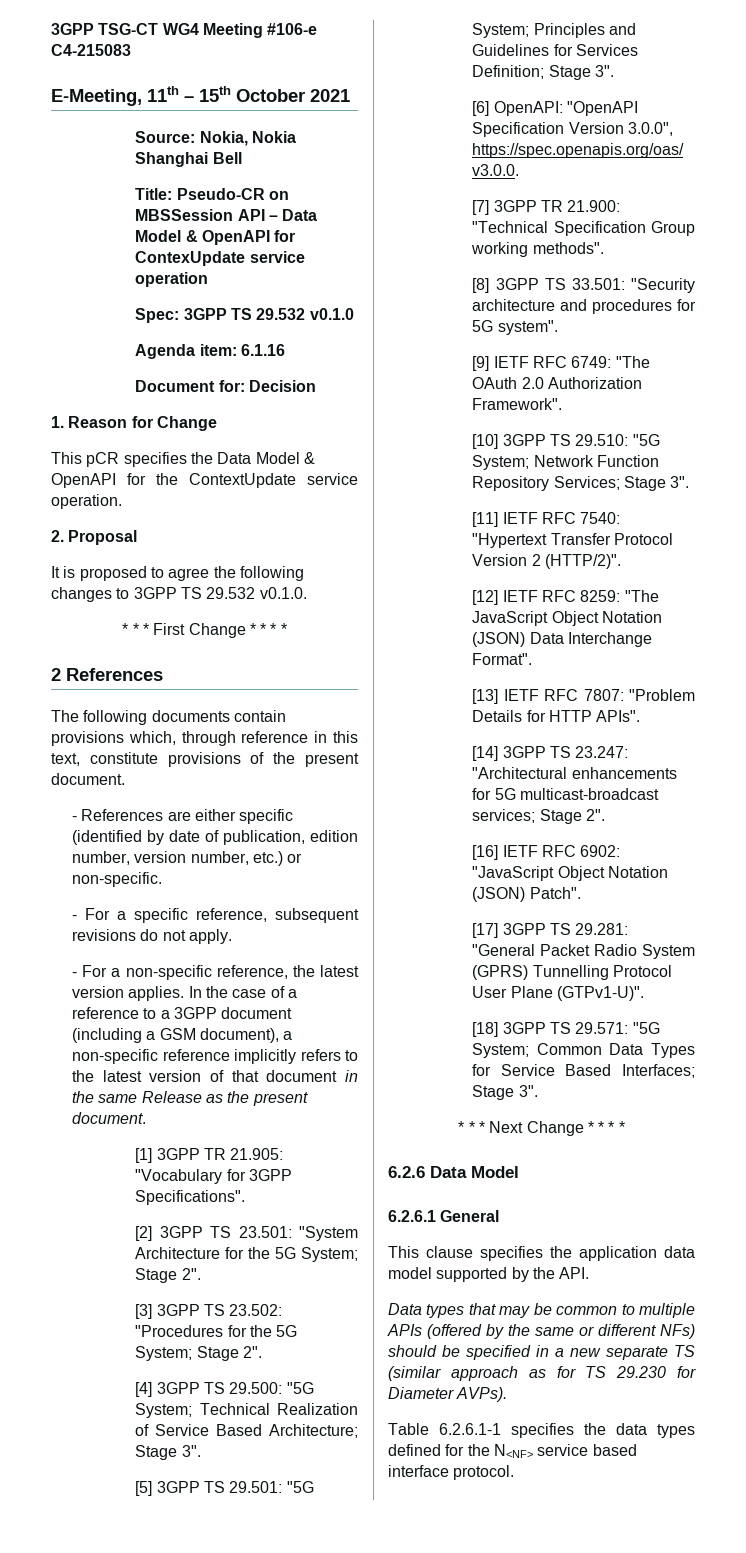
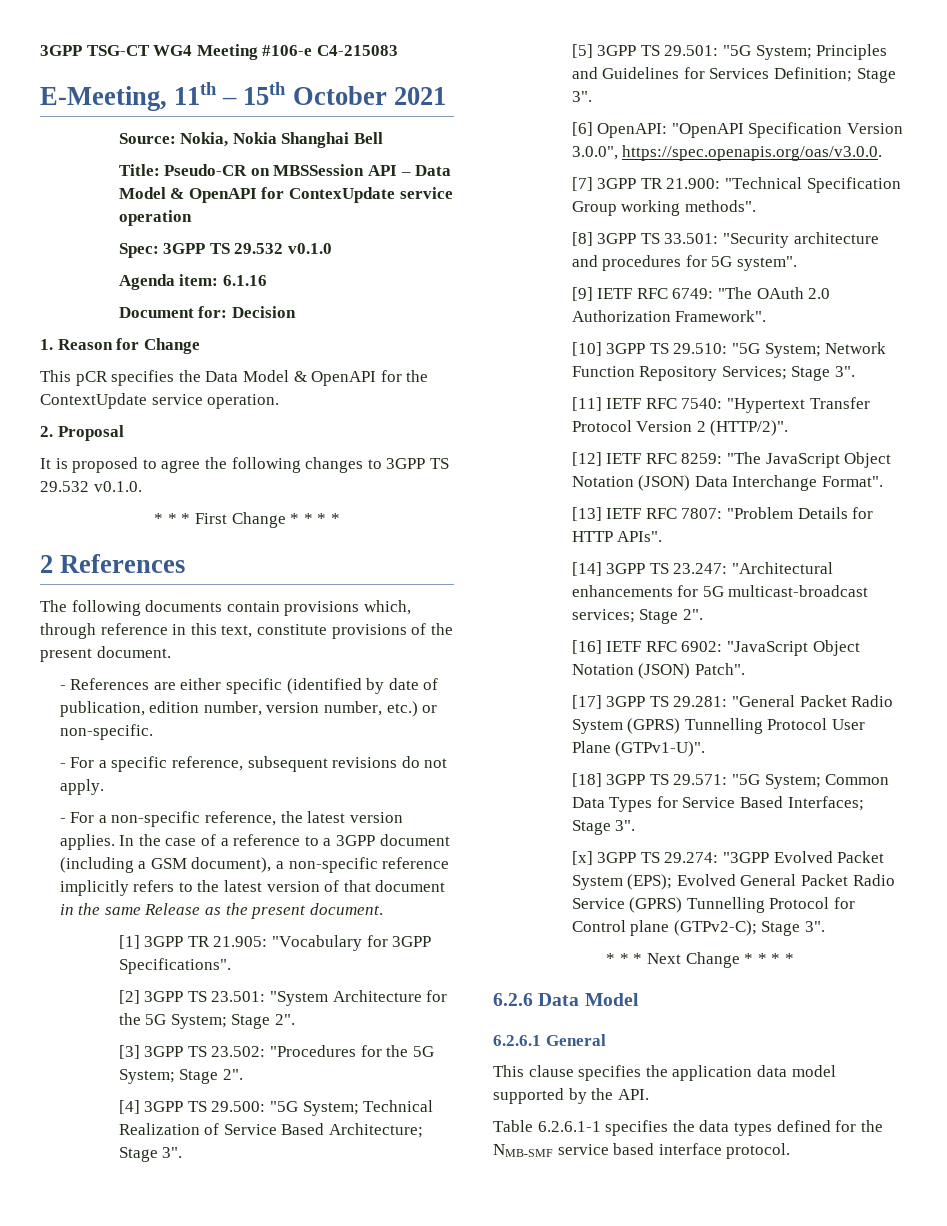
(538, 1091) none -> [571,851,885,865] [571,874,895,890] [571,897,856,913] [571,920,826,936] // [x] 3GPP TS 29.274: "3GPP Evolved Packet System (EPS); Evolved General Packet Radio Service (GPRS) Tunnelling Protocol for Control plane (GTPv2-C); Stage 3".
[388,1303,695,1318] [387,1324,695,1339] [388,1345,695,1360] [388,1366,696,1381] [388,1387,508,1402] // Data types that may be common to multiple APIs (offered by the same or different NFs) should be specified in a new separate TS (similar approach as for TS 29.230 for Diameter AVPs). -> (649, 1094) none
[493,1444,533,1458] N<NF> -> [493,1144,553,1157] NMB-SMF

